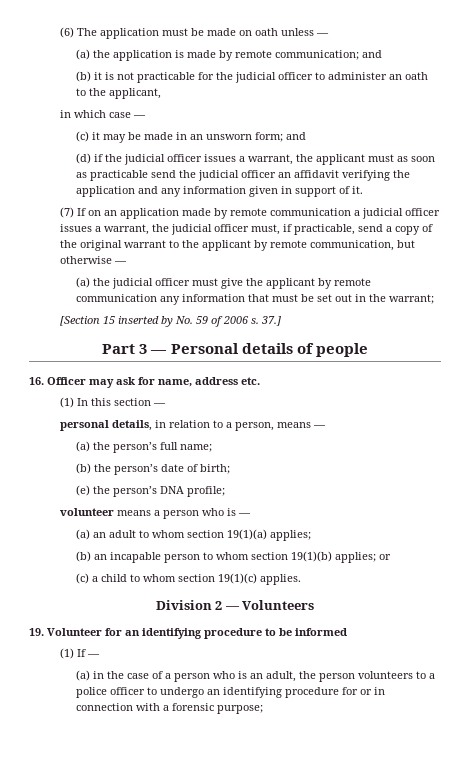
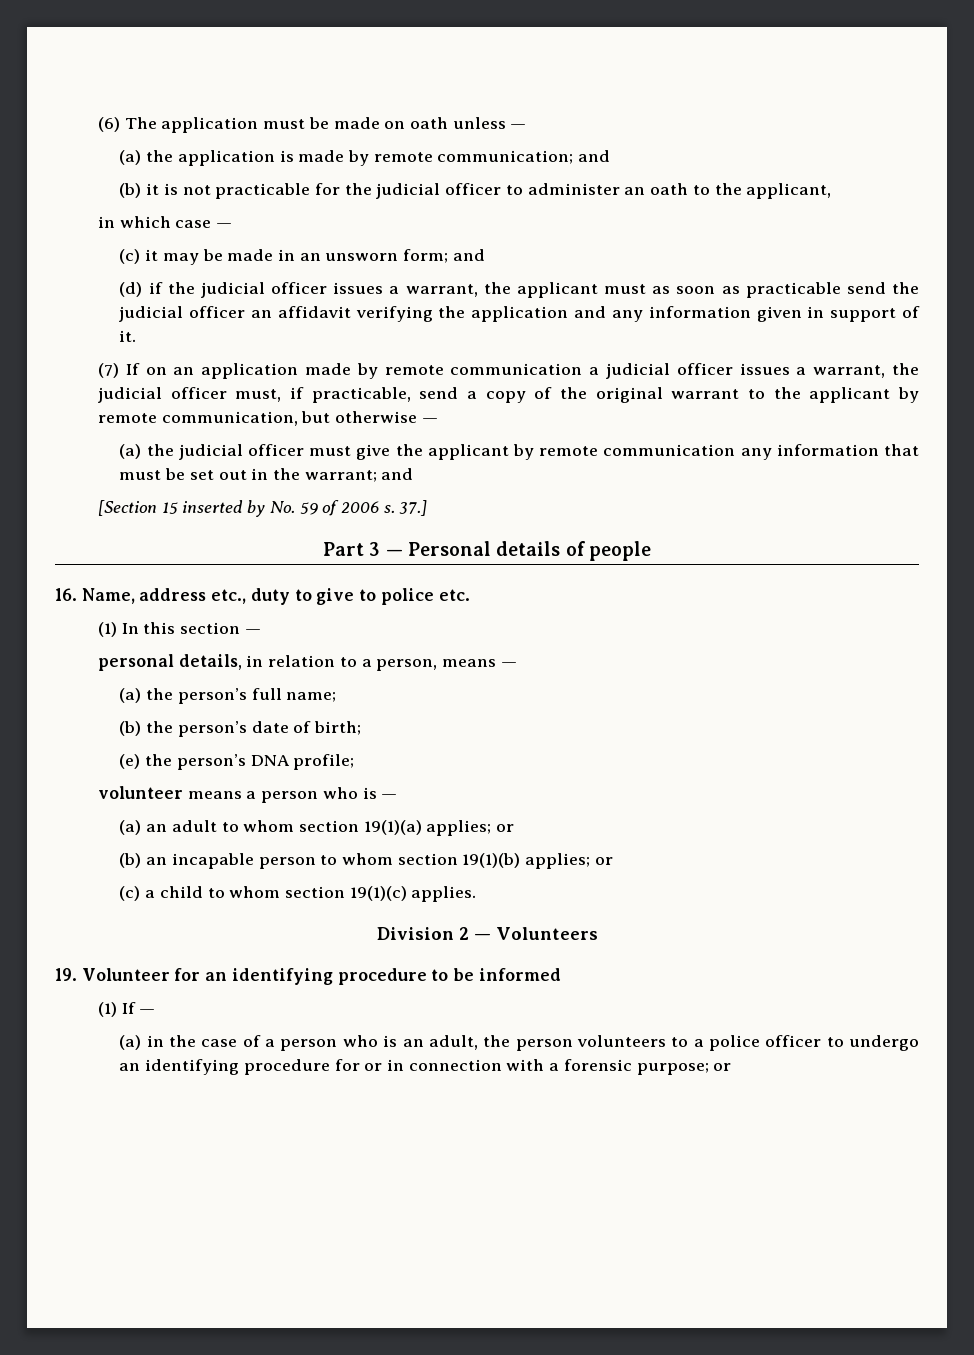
(435, 299) none -> [381,468,414,480] and
[47,377,238,388] Officer may ask for name, address -> [81,588,434,605] Name, address etc., duty to give to police
(312, 535) none -> [496,824,515,832] or
(264, 709) none -> [713,1063,732,1071] or

